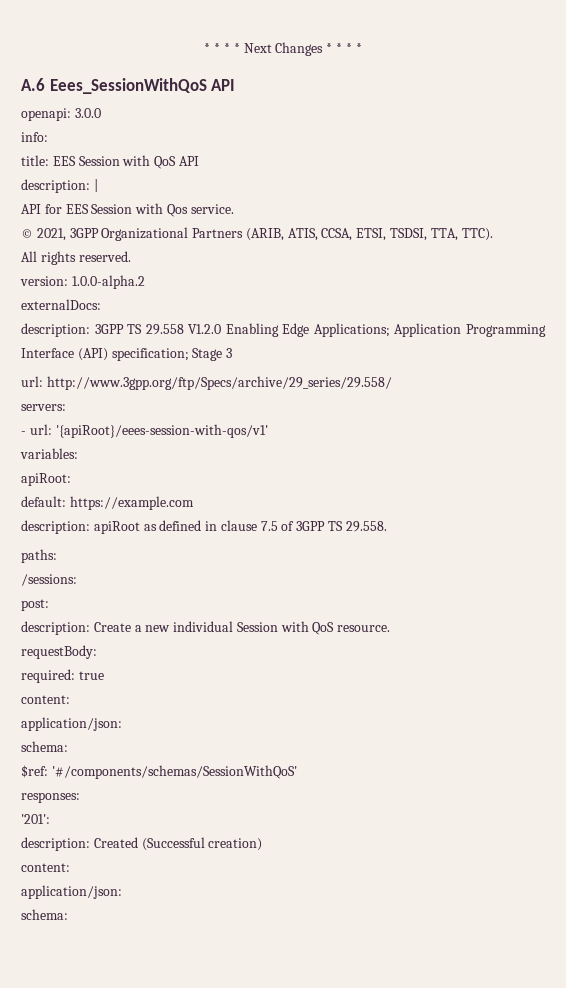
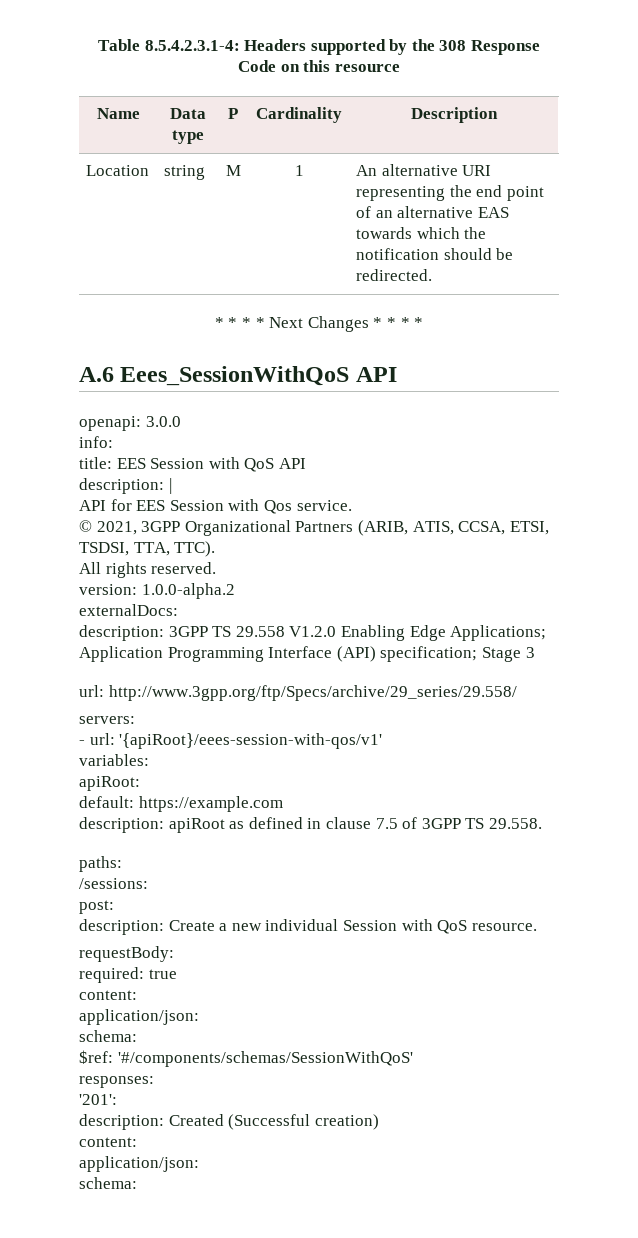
(204, 48) none -> [97,39,541,55] [238,60,400,72] [97,108,140,119] [169,108,206,119] [171,130,204,144] [228,108,238,119] [256,107,342,123] [411,107,499,123] [86,165,150,176] [164,165,206,180] [225,165,241,176] [294,165,304,176] [356,164,492,176] [356,185,544,201] [356,206,509,218] [356,227,487,239] [356,248,514,260] [356,269,433,281] Table 8.5.4.2.3.1-4: Headers supported by the 308 Response Code on this resource // Name | Data type | P | Cardinality | Description // Location | string | M | 1 | An alternative URI representing the end point of an alternative EAS towards which the notification should be redirected. //

